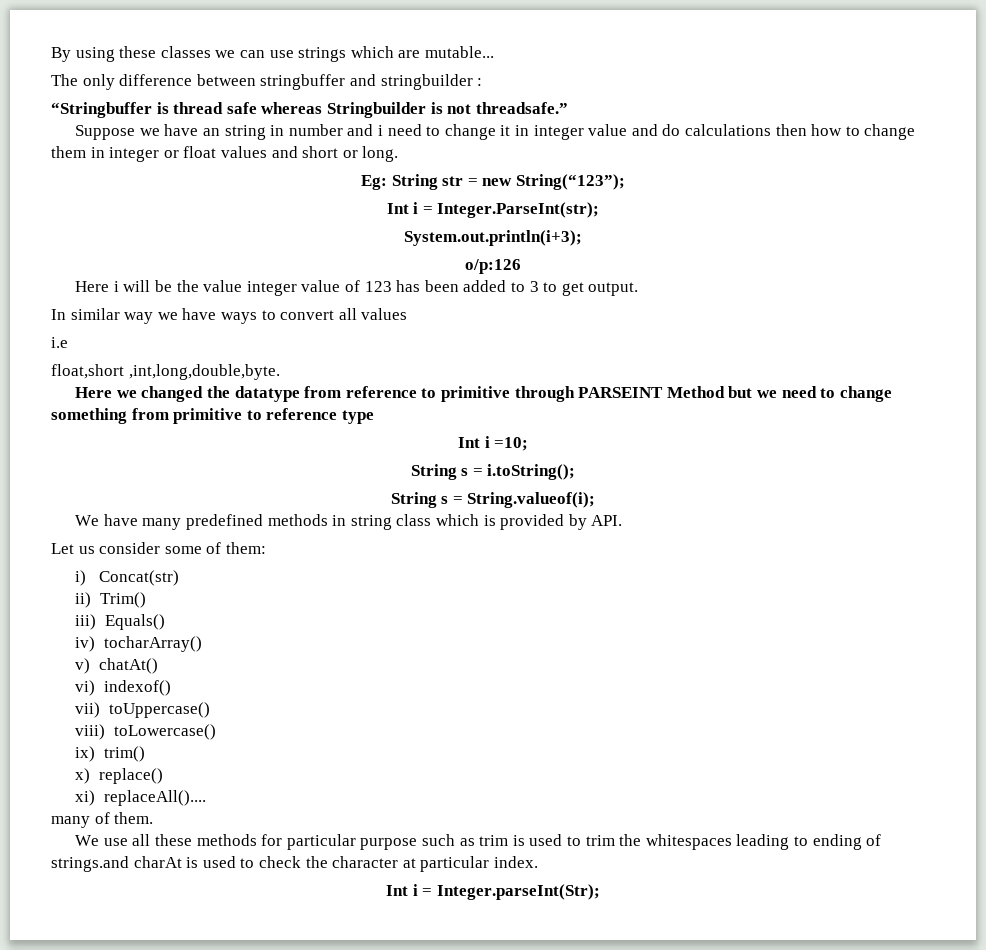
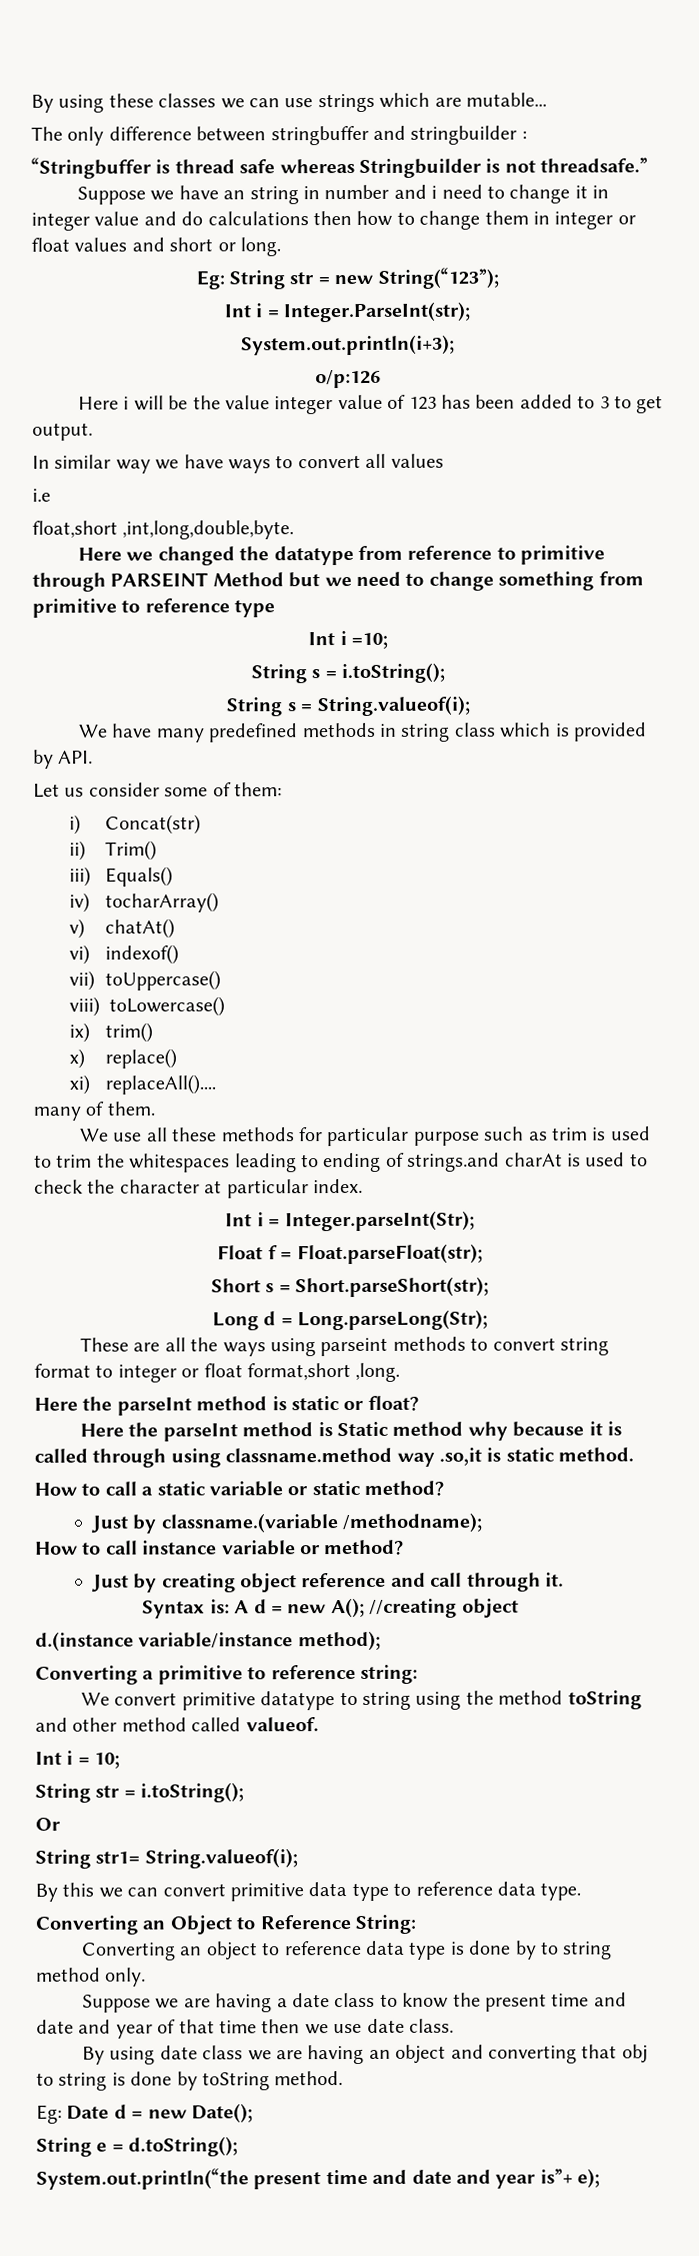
(600, 892) none -> [217,1243,483,1265] [210,1276,490,1298] [211,1309,489,1331] [80,1336,610,1357] [34,1362,401,1383] [34,1395,419,1416] [80,1421,623,1442] [34,1447,635,1468] [34,1480,445,1497] [89,1512,482,1534] [35,1539,405,1556] [90,1572,564,1593] [142,1597,519,1619] [35,1630,381,1652] [35,1664,418,1685] [81,1690,642,1711] [35,1717,319,1732] [35,1750,121,1769] [35,1782,245,1803] [35,1817,61,1831] [35,1848,298,1869] [35,1881,582,1902] [35,1914,416,1935] [81,1940,613,1961] [36,1967,147,1987] [82,1992,627,2013] [36,2018,454,2039] [82,2044,648,2065] [36,2071,344,2091] [36,2103,254,2124] [36,2136,239,2157] [36,2168,601,2190] // Float f = Float.parseFloat(str); // Short s = Short.parseShort(str); // Long d = Long.parseLong(Str); // These are all the ways using parseint methods to convert string format to integer or float format,short ,long. // Here the parseInt method is static or float? // Here the parseInt method is Static method why because it is called through using classname.method way .so,it is static method. // How to call a static variable or static method? // Just by classname.(variable /methodname); // How to call instance variable or method? // Just by creating object reference and call through it. // Syntax is: A d = new A(); //creating object // d.(instance variable/instance method); // Converting a primitive to reference string: // We convert primitive datatype to string using the method toString and other method called valueof. // Int i = 10; // String str = i.toString(); // Or // String str1= String.valueof(i); // By this we can convert primitive data type to reference data type. // Converting an Object to Reference String: // Converting an object to reference data type is done by to string method only. // Suppose we are having a date class to know the present time and date and year of that time then we use date class. // By using date class we are having an object and converting that obj to string is done by toString method. // Eg: Date d = new Date(); // String e = d.toString(); // System.out.println(“the present time and date and year is”+ e);

